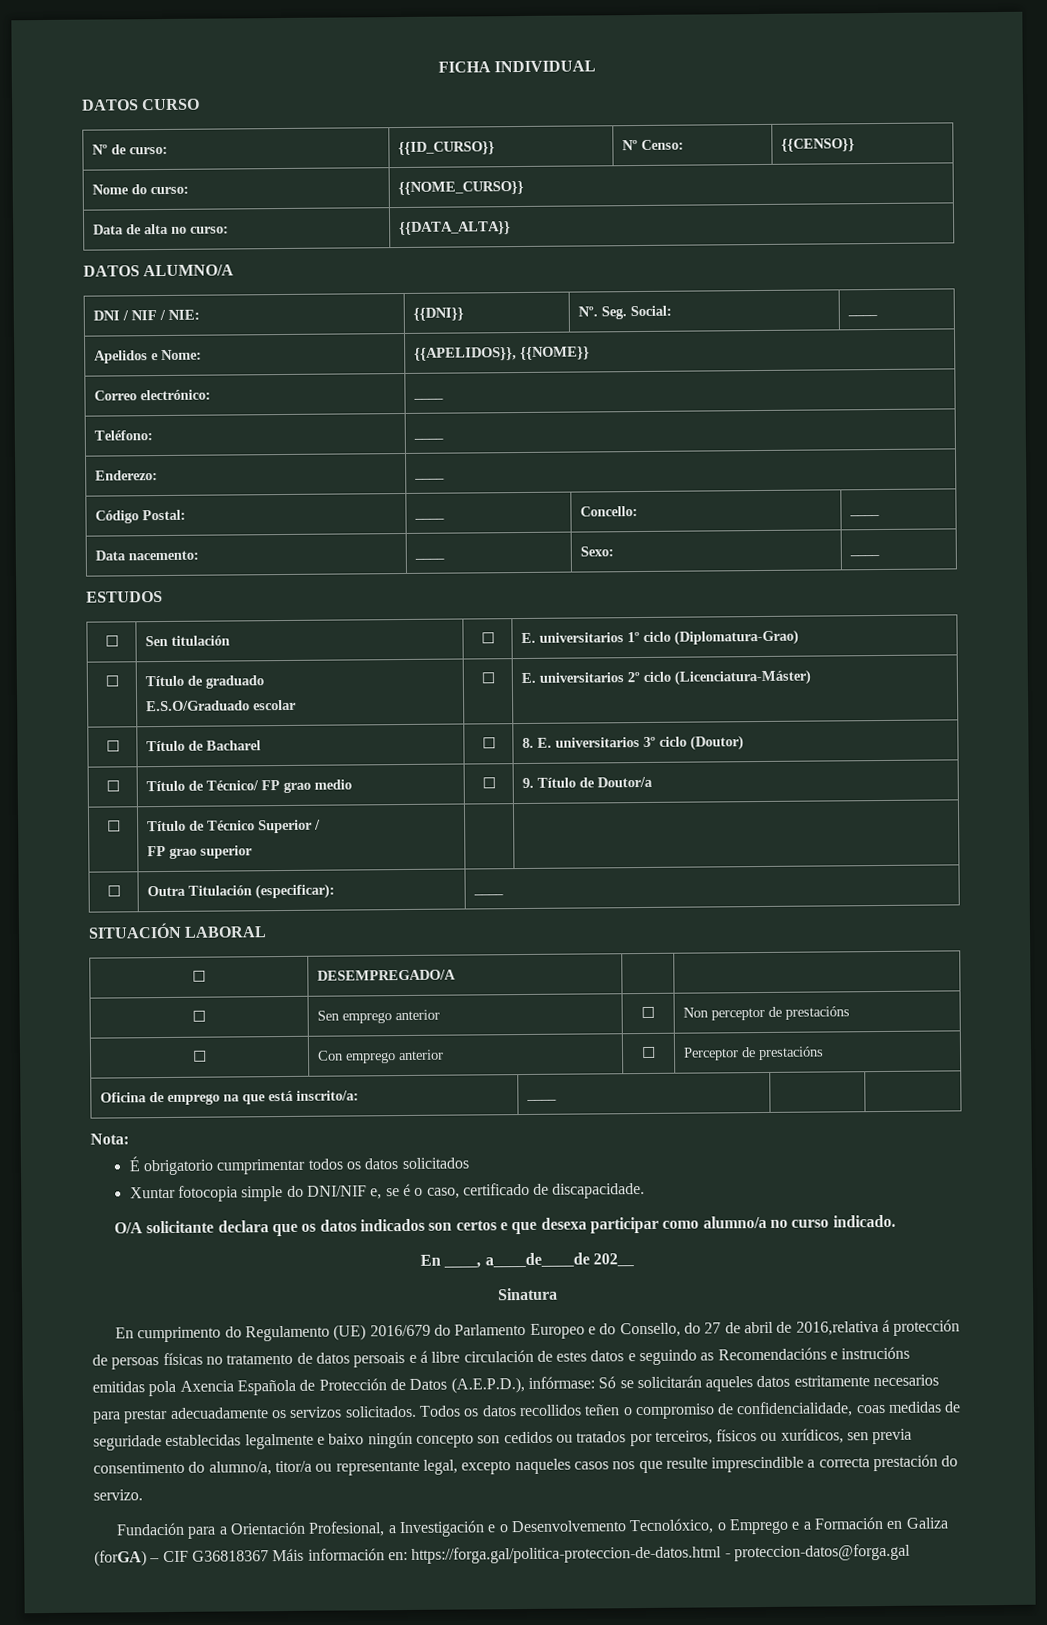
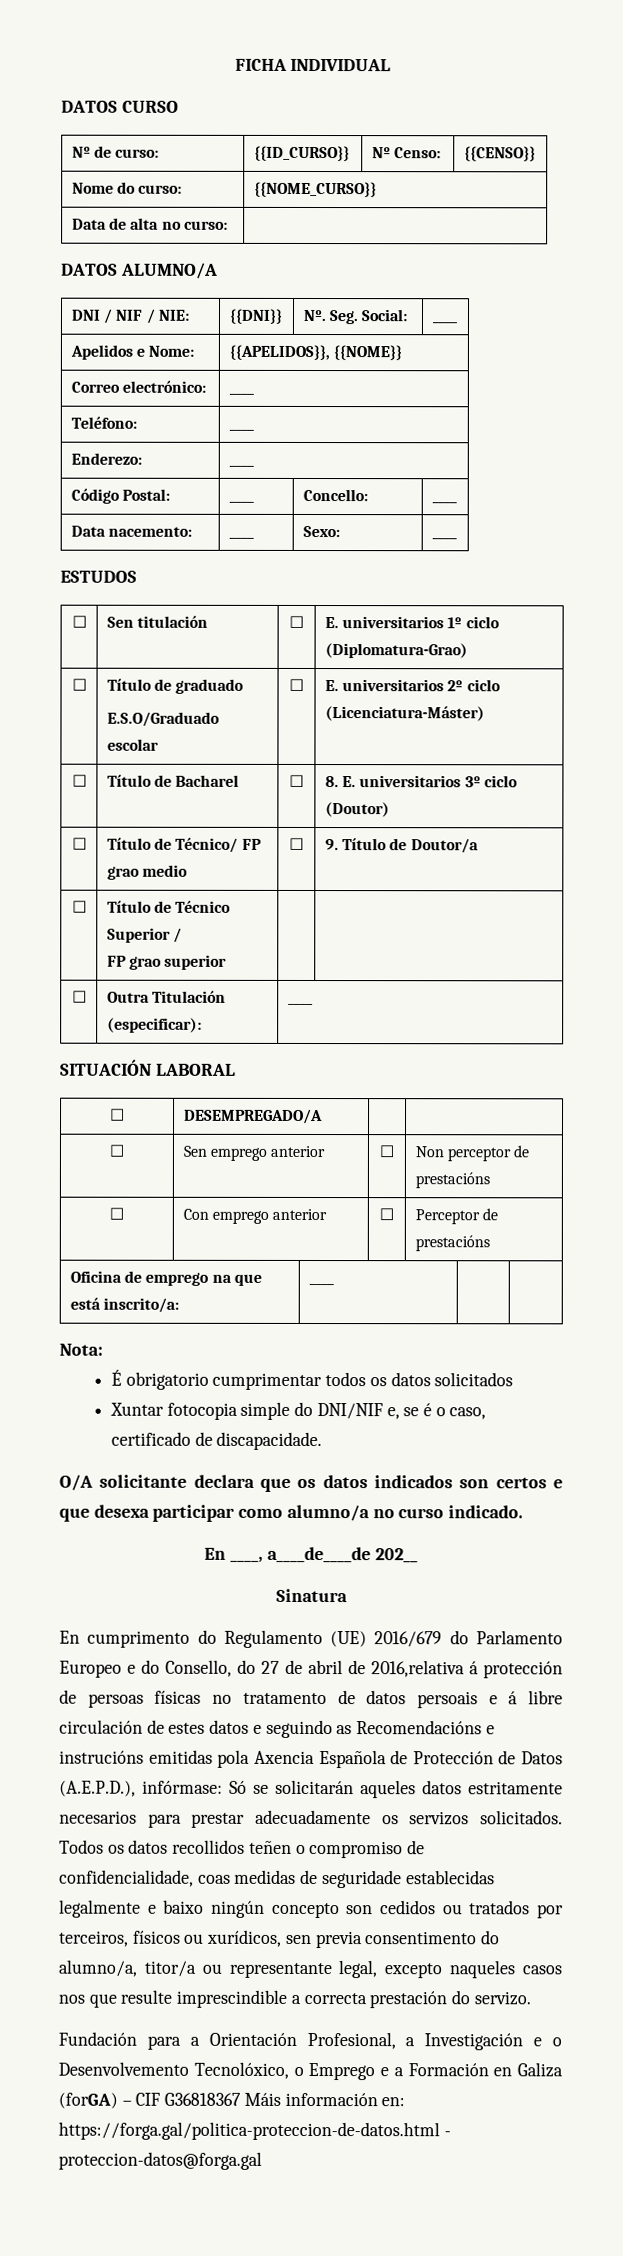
[399,221,512,236] {{DATA_ALTA}} -> (229, 225) none

